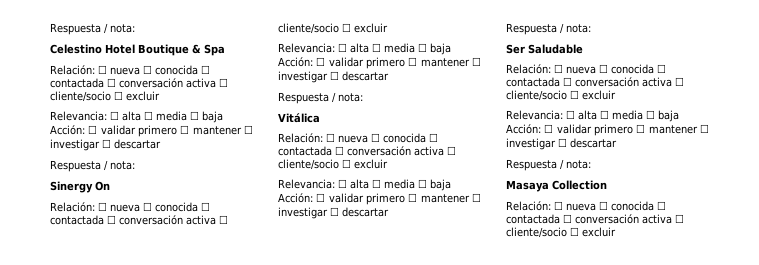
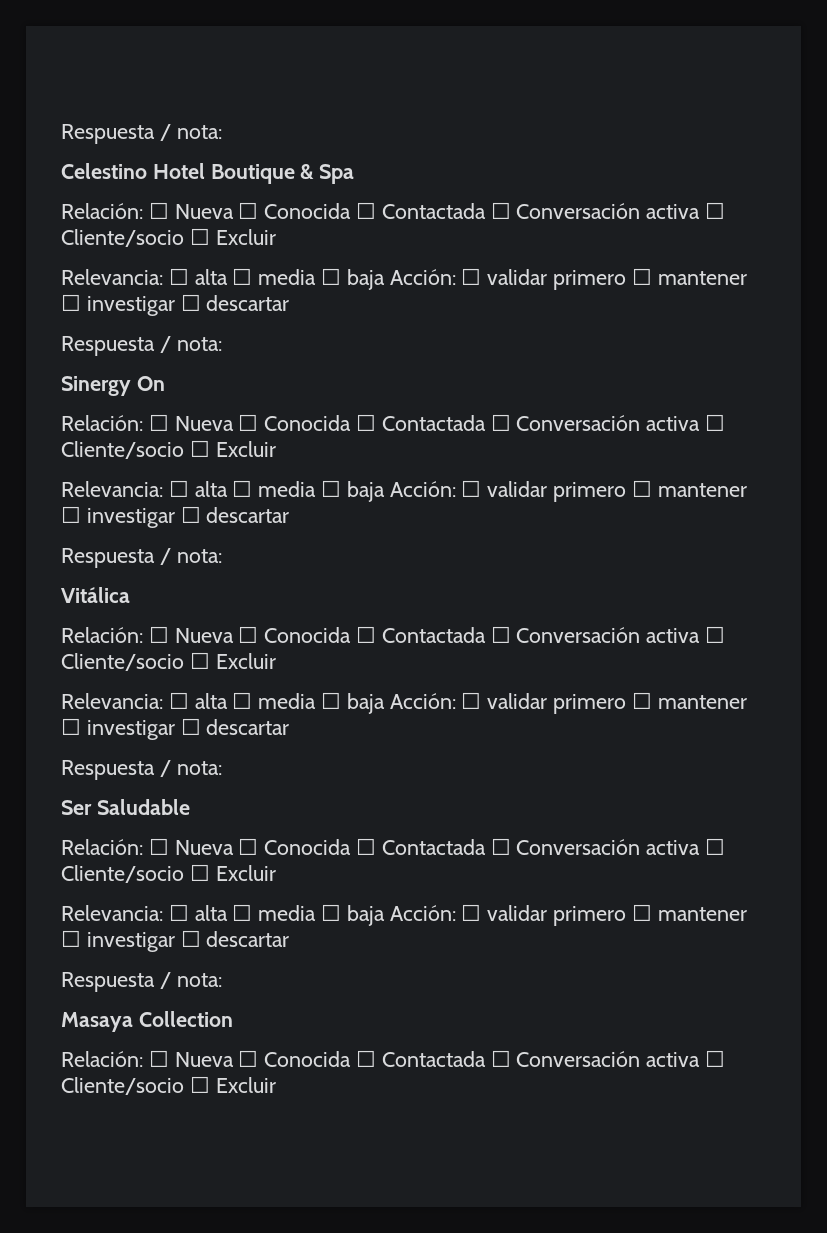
[110,65,210,75] [50,78,228,88] [50,91,160,102] nueva ☐ conocida ☐ contactada ☐ conversación activa ☐ cliente/socio ☐ excluir -> [174,202,726,219] [61,228,276,247] Nueva ☐ Conocida ☐ Contactada ☐ Conversación activa ☐ Cliente/socio ☐ Excluir
[110,202,210,212] [50,215,228,225] [278,23,388,34] nueva ☐ conocida ☐ contactada ☐ conversación activa ☐ cliente/socio ☐ excluir -> [174,414,726,431] [61,440,276,459] Nueva ☐ Conocida ☐ Contactada ☐ Conversación activa ☐ Cliente/socio ☐ Excluir
[338,133,438,143] [278,146,456,156] [278,159,388,170] nueva ☐ conocida ☐ contactada ☐ conversación activa ☐ cliente/socio ☐ excluir -> [174,626,726,643] [61,652,276,671] Nueva ☐ Conocida ☐ Contactada ☐ Conversación activa ☐ Cliente/socio ☐ Excluir
[566,64,666,74] [506,77,684,87] [506,90,616,101] nueva ☐ conocida ☐ contactada ☐ conversación activa ☐ cliente/socio ☐ excluir -> [174,838,726,855] [61,864,276,883] Nueva ☐ Conocida ☐ Contactada ☐ Conversación activa ☐ Cliente/socio ☐ Excluir
[566,201,666,211] [506,214,684,224] [506,227,616,238] nueva ☐ conocida ☐ contactada ☐ conversación activa ☐ cliente/socio ☐ excluir -> [174,1050,726,1067] [61,1076,276,1095] Nueva ☐ Conocida ☐ Contactada ☐ Conversación activa ☐ Cliente/socio ☐ Excluir

